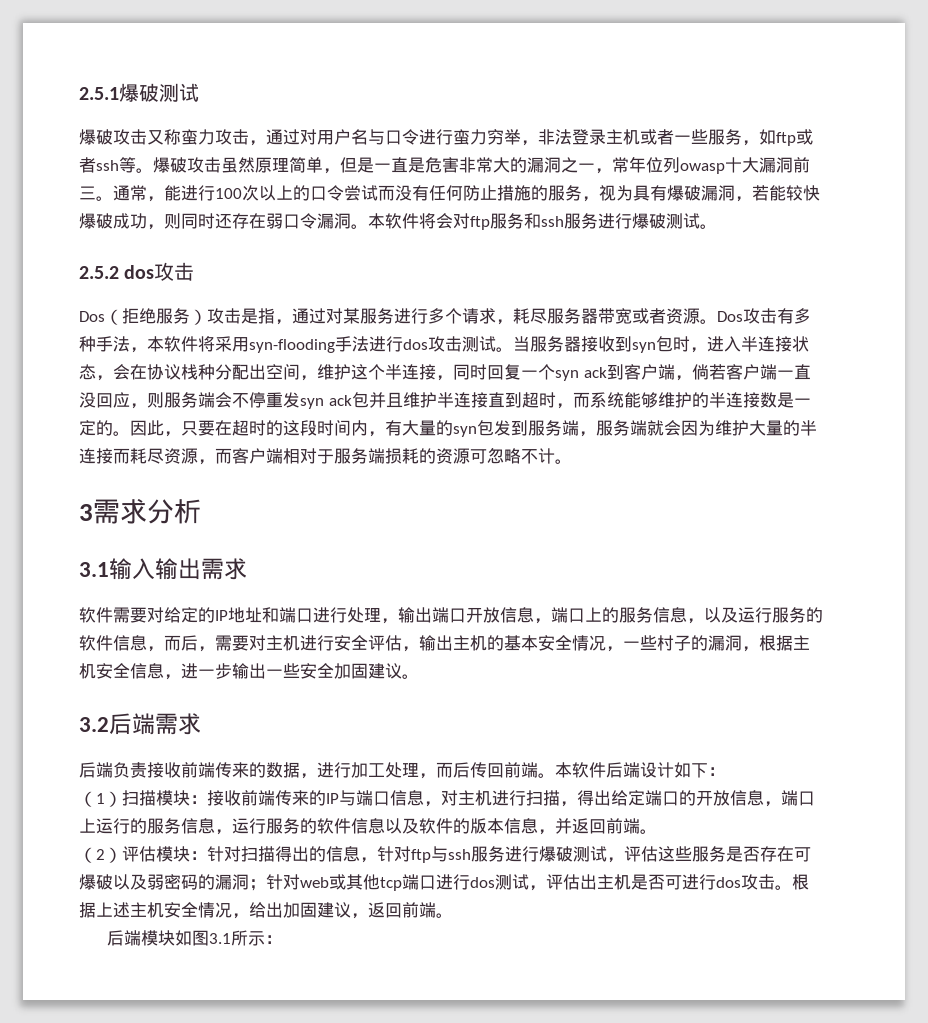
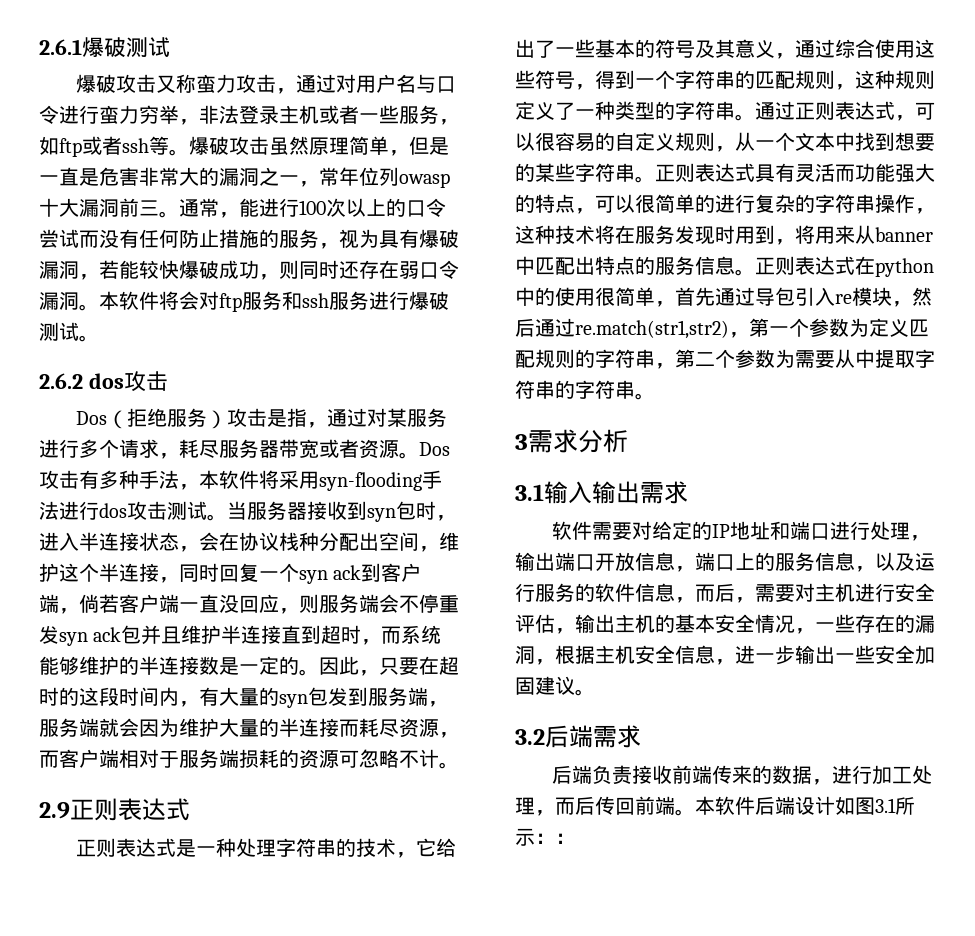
[79,87,119,100] 2.5.1 -> [39,39,82,55] 2.6.1
[79,266,119,279] 2.5.2 -> [39,373,83,389] 2.6.2
(572, 461) none -> [39,798,190,821] [76,838,457,858] [515,39,935,59] [515,70,935,90] [515,101,935,121] [515,132,935,152] [515,163,935,183] [515,194,935,214] [515,225,933,245] [515,256,934,277] [515,287,932,307] [515,318,929,339] [515,349,935,369] [515,380,655,400] // 2.9正则表达式 // 正则表达式是一种处理字符串的技术，它给出了一些基本的符号及其意义，通过综合使用这些符号，得到一个字符串的匹配规则，这种规则定义了一种类型的字符串。通过正则表达式，可以很容易的自定义规则，从一个文本中找到想要的某些字符串。正则表达式具有灵活而功能强大的特点，可以很简单的进行复杂的字符串操作，这种技术将在服务发现时用到，将用来从banner中匹配出特点的服务信息。正则表达式在python中的使用很简单，首先通过导包引入re模块，然后通过re.match(str1,str2)，第一个参数为定义匹配规则的字符串，第二个参数为需要从中提取字符串的字符串。
[657,635,691,651] 村子 -> [855,614,895,633] 存在
[691,763,725,778] [79,790,815,807] [79,818,657,835] [79,846,811,863] [79,874,809,891] [79,902,453,919] [107,930,193,946] 下： // （1）扫描模块：接收前端传来的IP与端口信息，对主机进行扫描，得出给定端口的开放信息，端口上运行的服务信息，运行服务的软件信息以及软件的版本信息，并返回前端。 // （2）评估模块：针对扫描得出的信息，针对ftp与ssh服务进行爆破测试，评估这些服务是否存在可爆破以及弱密码的漏洞；针对web或其他tcp端口进行dos测试，评估出主机是否可进行dos攻击。根据上述主机安全情况，给出加固建议，返回前端。 // 后端模块如 -> (855, 805) none
(283, 939) none -> [555,833,575,844] ：

